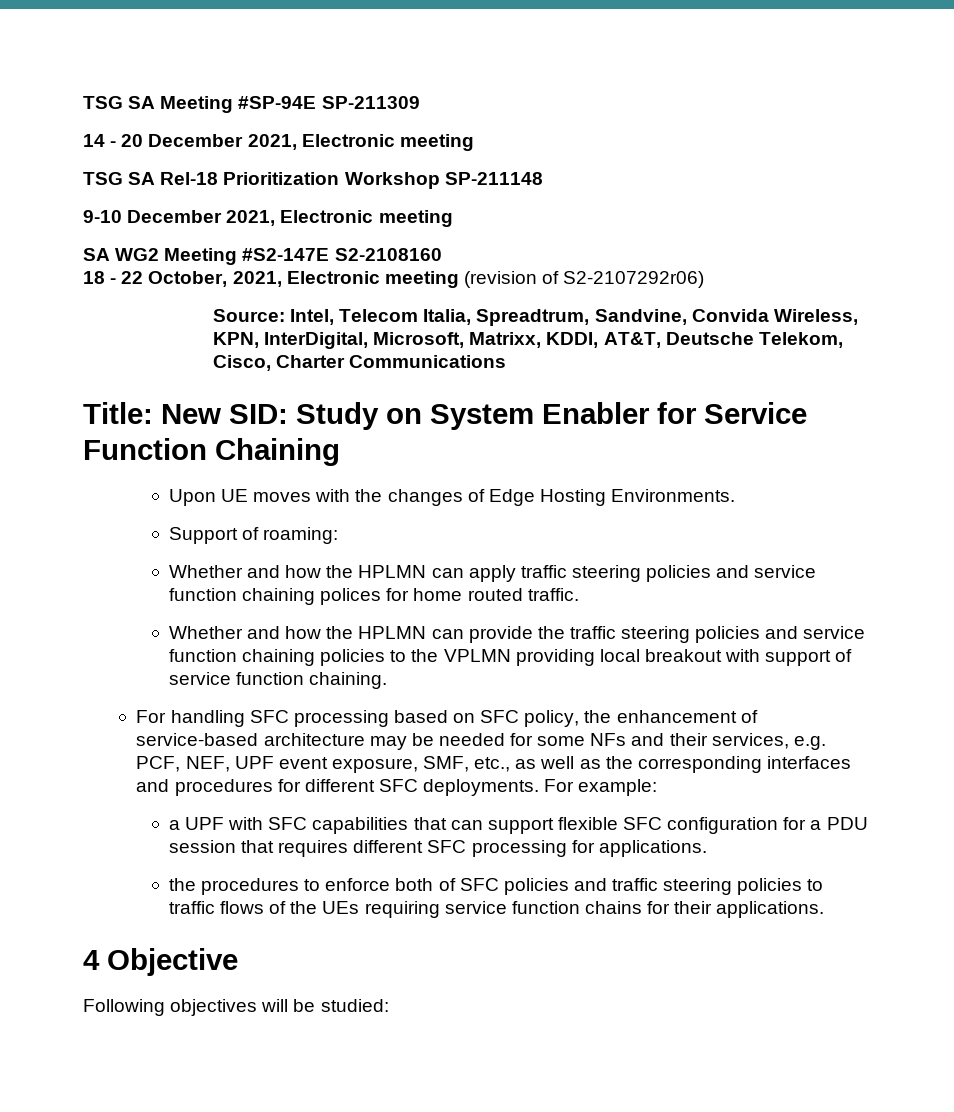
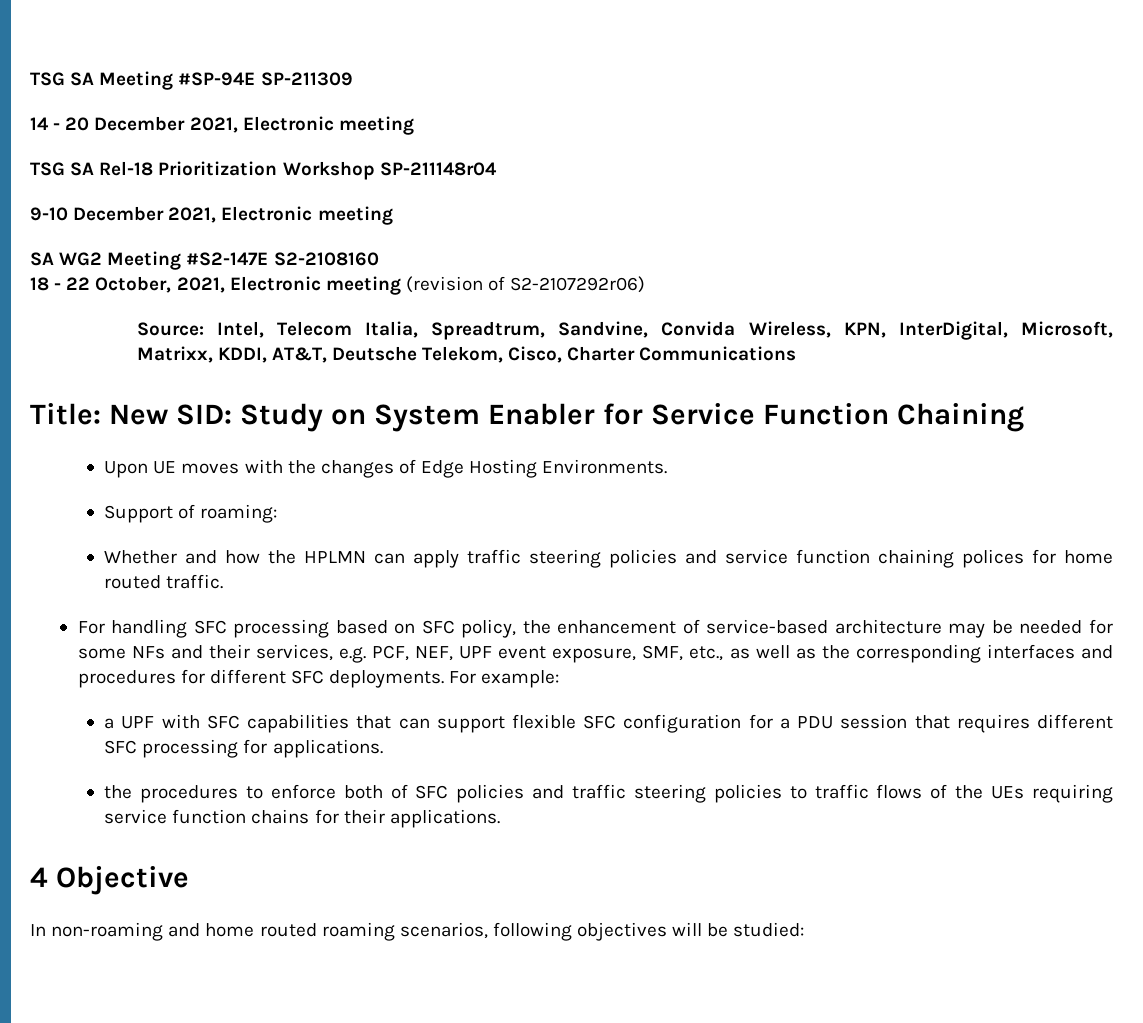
[444,172,543,185] SP-211148 -> [379,162,497,176] SP-211148r04
[168,626,866,643] [168,649,853,666] [168,672,388,689] // Whether and how the HPLMN can provide the traffic steering policies and service function chaining policies to the VPLMN providing local breakout with support of service function chaining. -> (224, 581) none
[83,999,165,1016] Following -> [30,922,572,941] In non-roaming and home routed roaming scenarios, following

